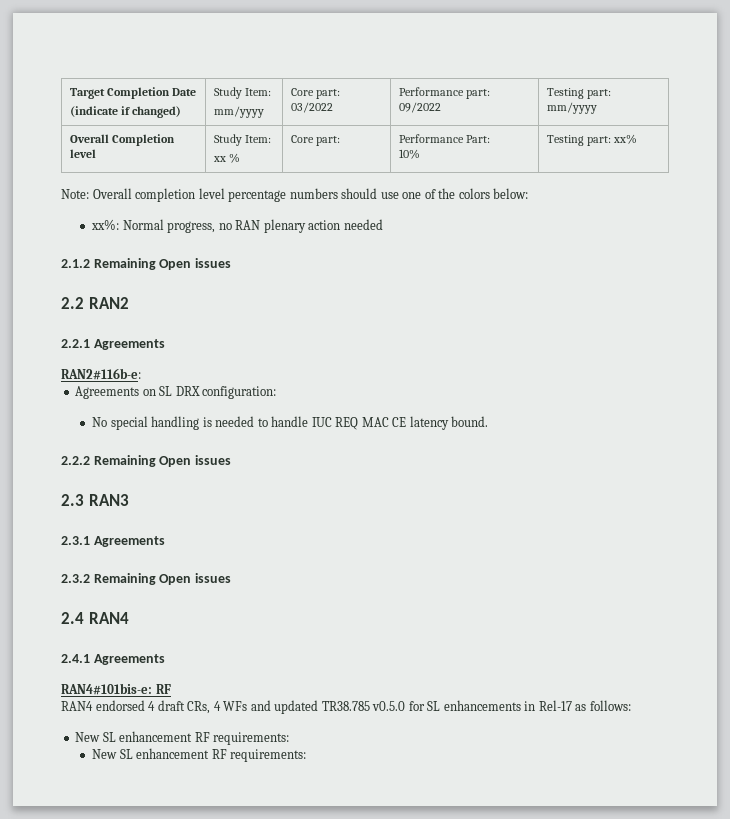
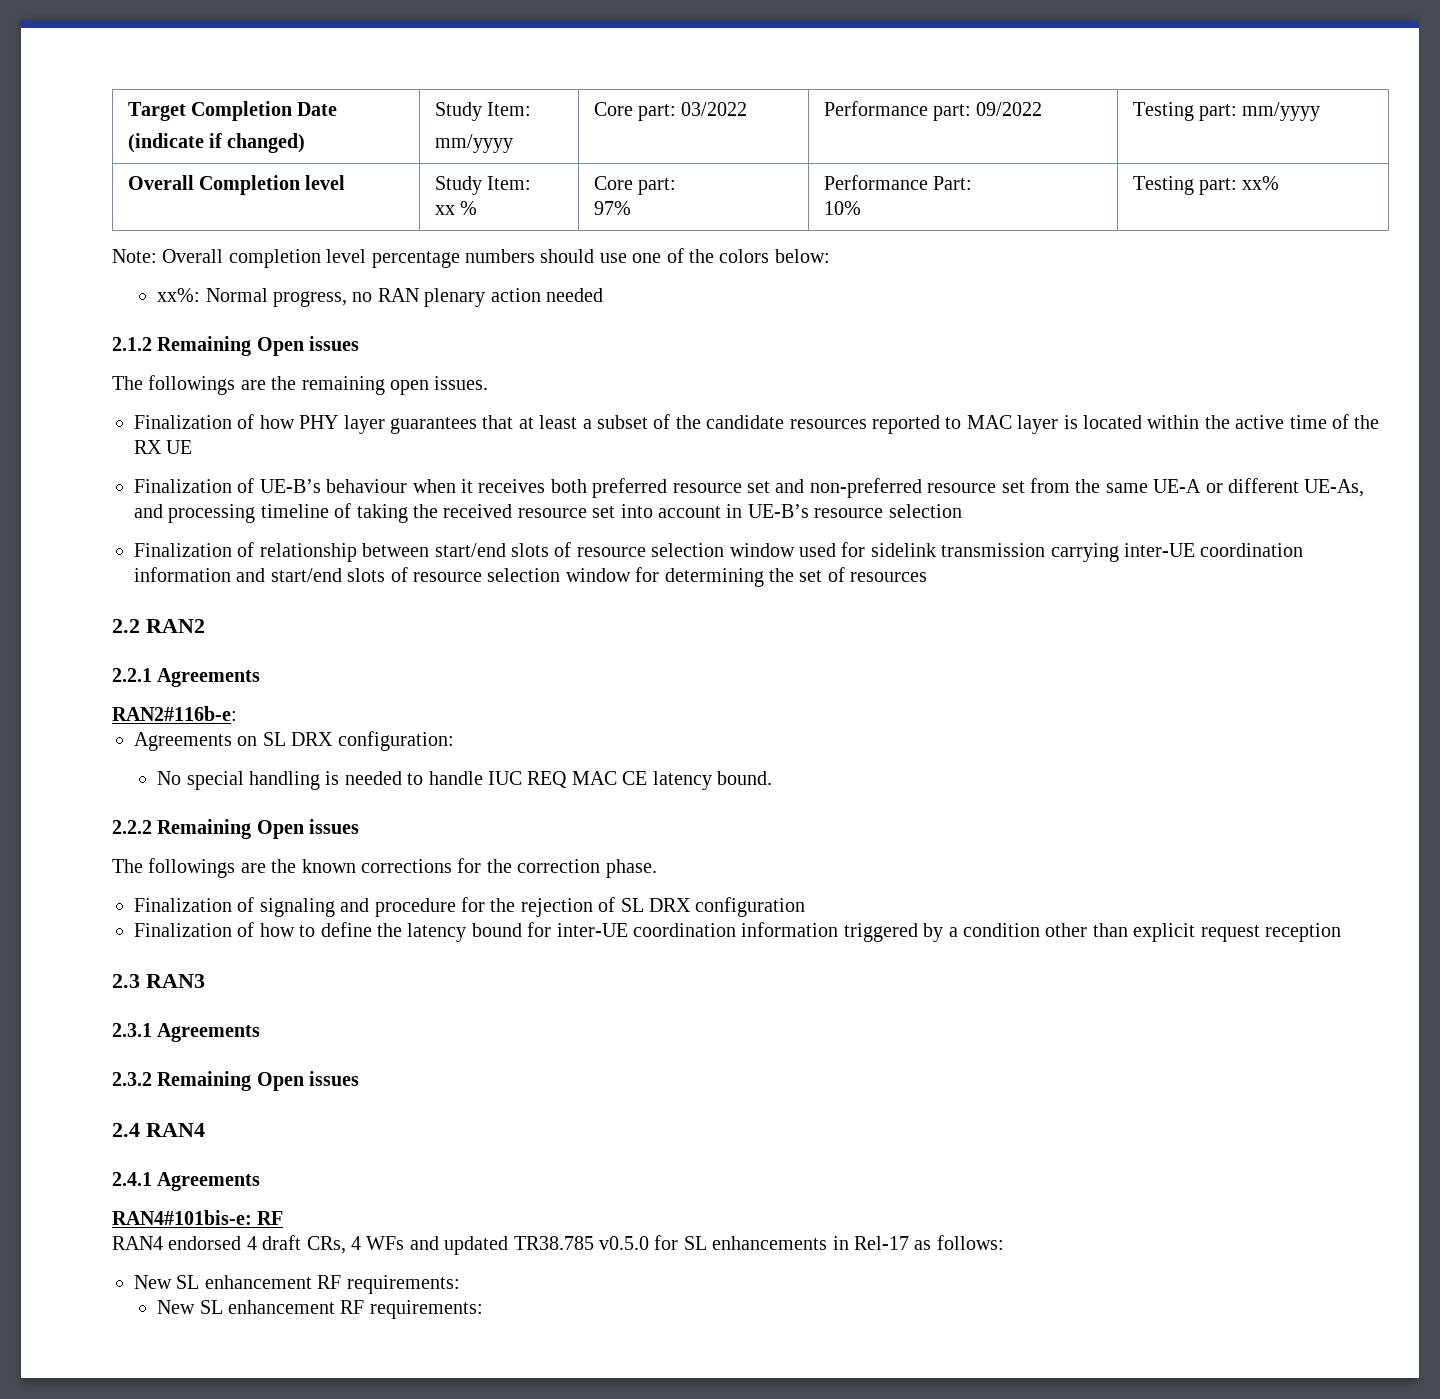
(341, 141) none -> [593,201,631,215] // 97%
(231, 263) none -> [112,375,489,395] [134,414,1380,434] [134,440,193,454] [134,478,1365,498] [134,503,962,523] [134,542,1304,562] [134,567,928,587] // The followings are the remaining open issues. // Finalization of how PHY layer guarantees that at least a subset of the candidate resources reported to MAC layer is located within the active time of the RX UE // Finalization of UE-B’s behaviour when it receives both preferred resource set and non-preferred resource set from the same UE-A or different UE-As, and processing timeline of taking the received resource set into account in UE-B’s resource selection // Finalization of relationship between start/end slots of resource selection window used for sidelink transmission carrying inter-UE coordination information and start/end slots of resource selection window for determining the set of resources
(231, 460) none -> [112,858,657,878] [134,897,806,917] [134,922,1341,942] // The followings are the known corrections for the correction phase. // Finalization of signaling and procedure for the rejection of SL DRX configuration // Finalization of how to define the latency bound for inter-UE coordination information triggered by a condition other than explicit request reception

